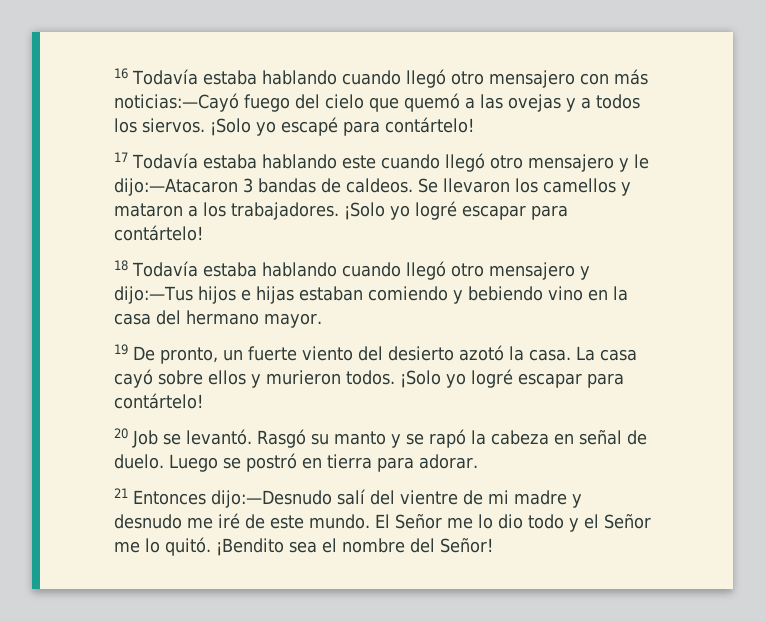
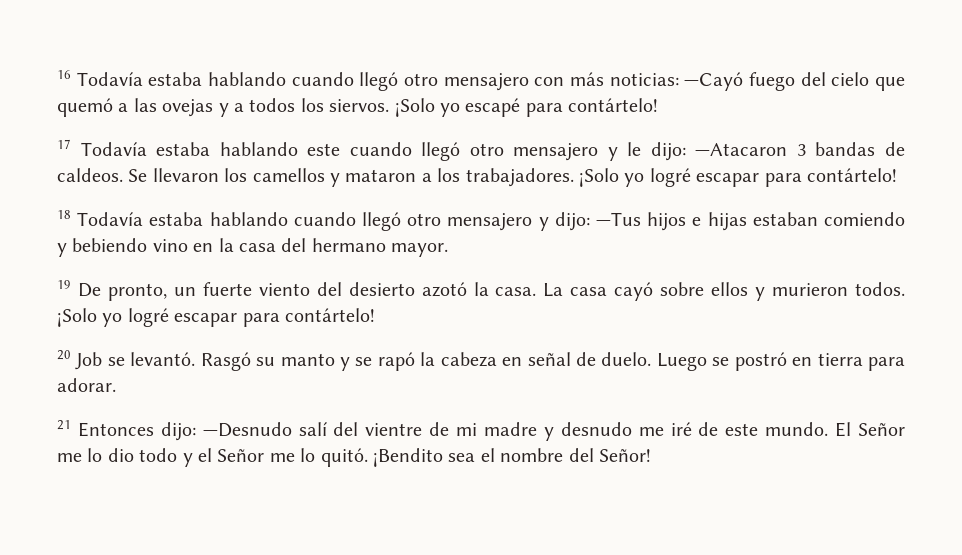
[114,93,239,112] noticias:—Cayó -> [609,72,744,91] noticias: —Cayó
[114,178,238,196] dijo:—Atacaron -> [650,142,788,161] dijo: —Atacaron
[114,286,193,304] dijo:—Tus -> [554,212,641,231] dijo: —Tus
[211,490,332,508] dijo:—Desnudo -> [160,422,292,441] dijo: —Desnudo

